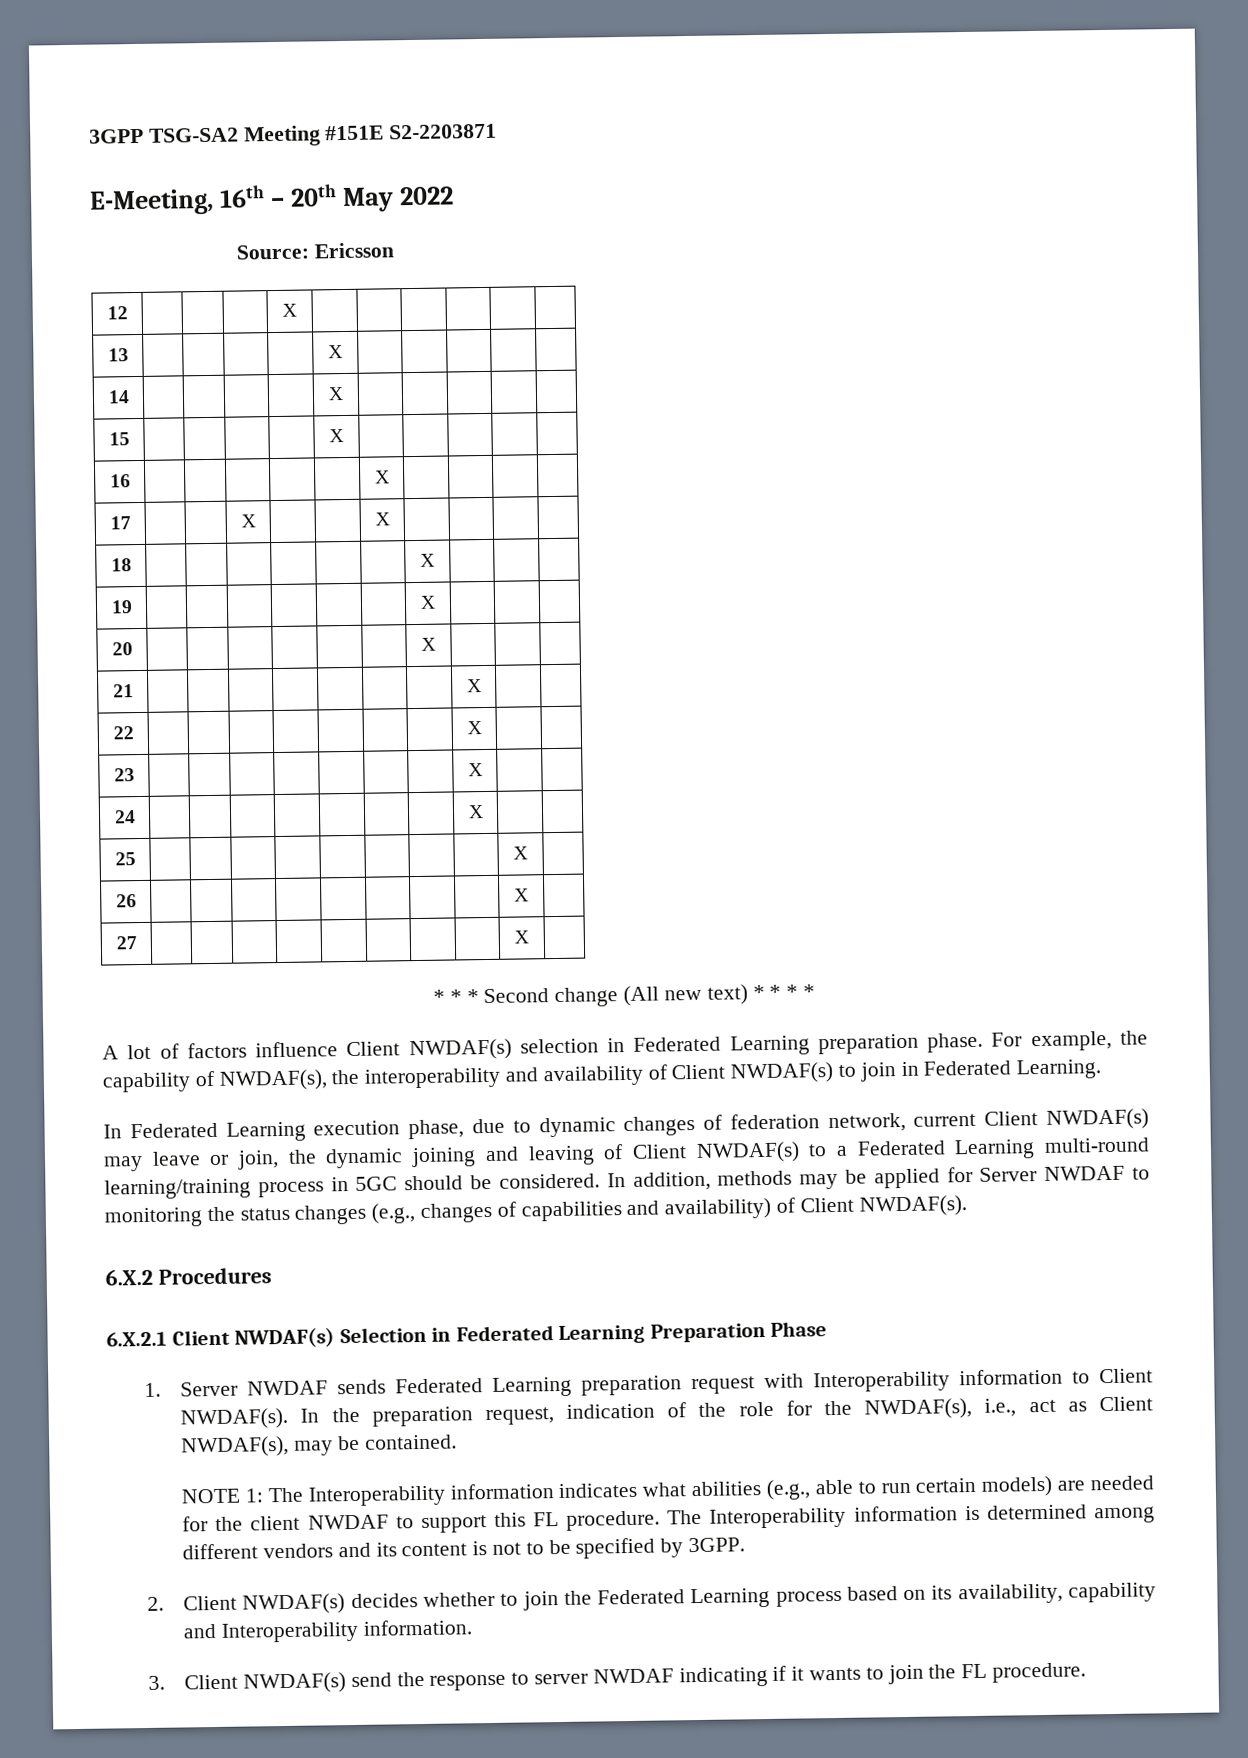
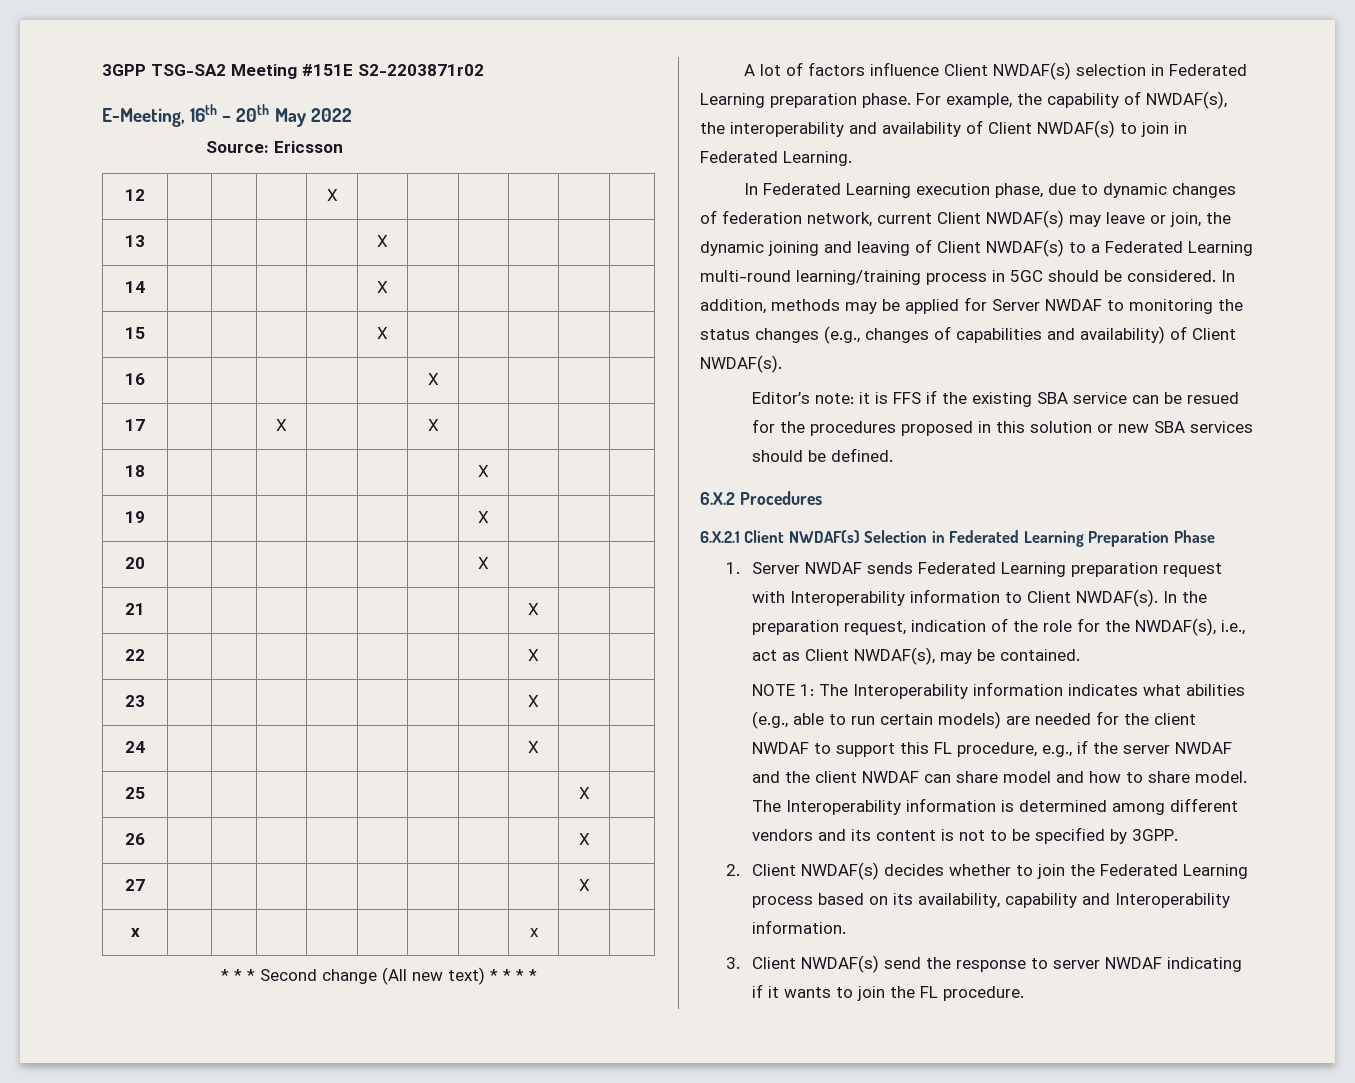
[389,123,498,140] S2-2203871 -> [358,64,484,76] S2-2203871r02
(529, 937) none -> [130,928,140,937] [529,928,539,937] // x | | | | | | | | x | |
(967, 1206) none -> [751,390,1239,407] [751,419,1253,436] [751,448,893,462] // Editor’s note: it is FFS if the existing SBA service can be resued for the procedures proposed in this solution or new SBA services should be defined.
[566,1510,661,1531] procedure. -> [956,740,1232,757] [751,771,1247,783] procedure, e.g., if the server NWDAF and the client NWDAF can share model and how to share model.

